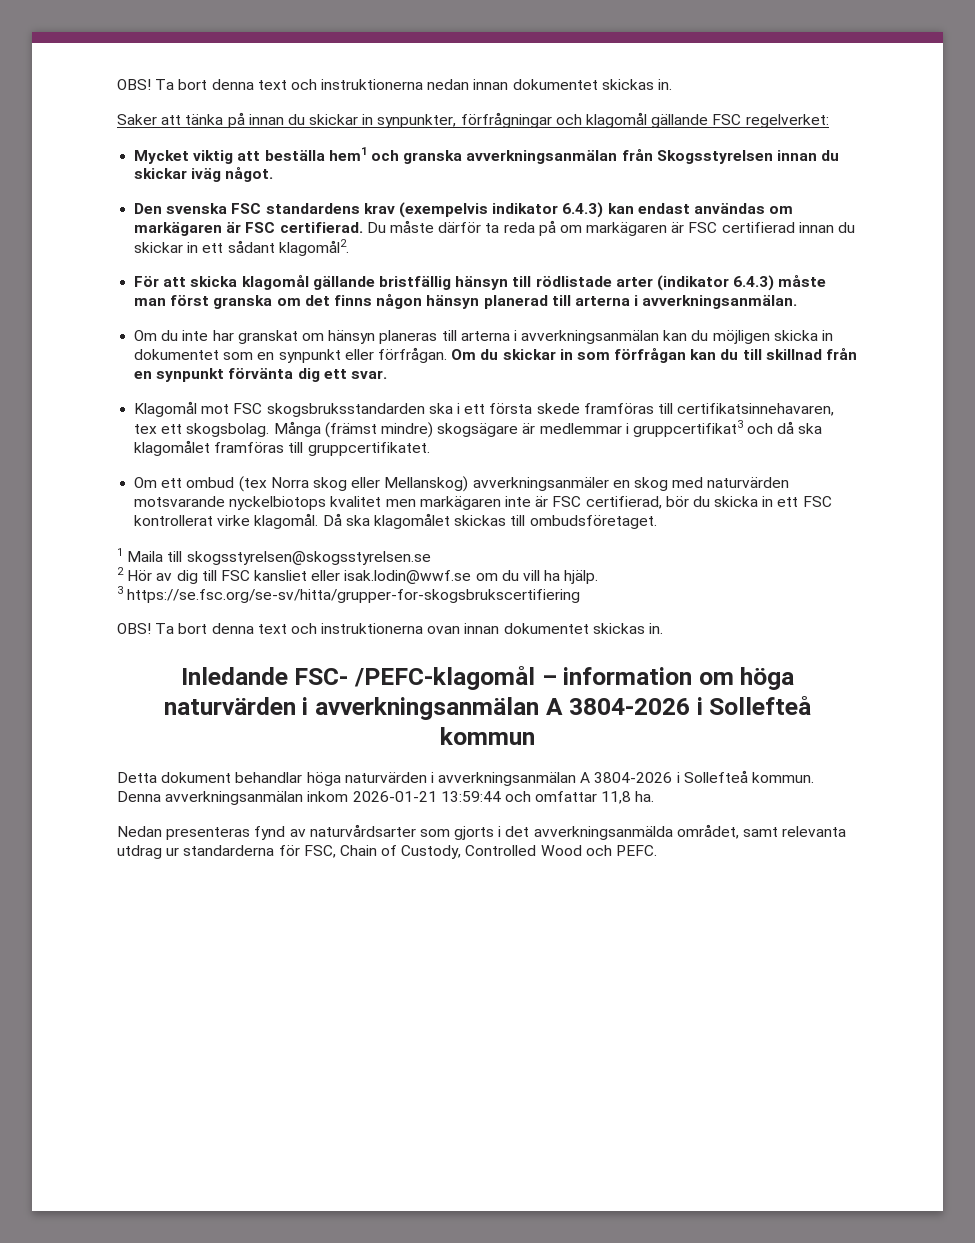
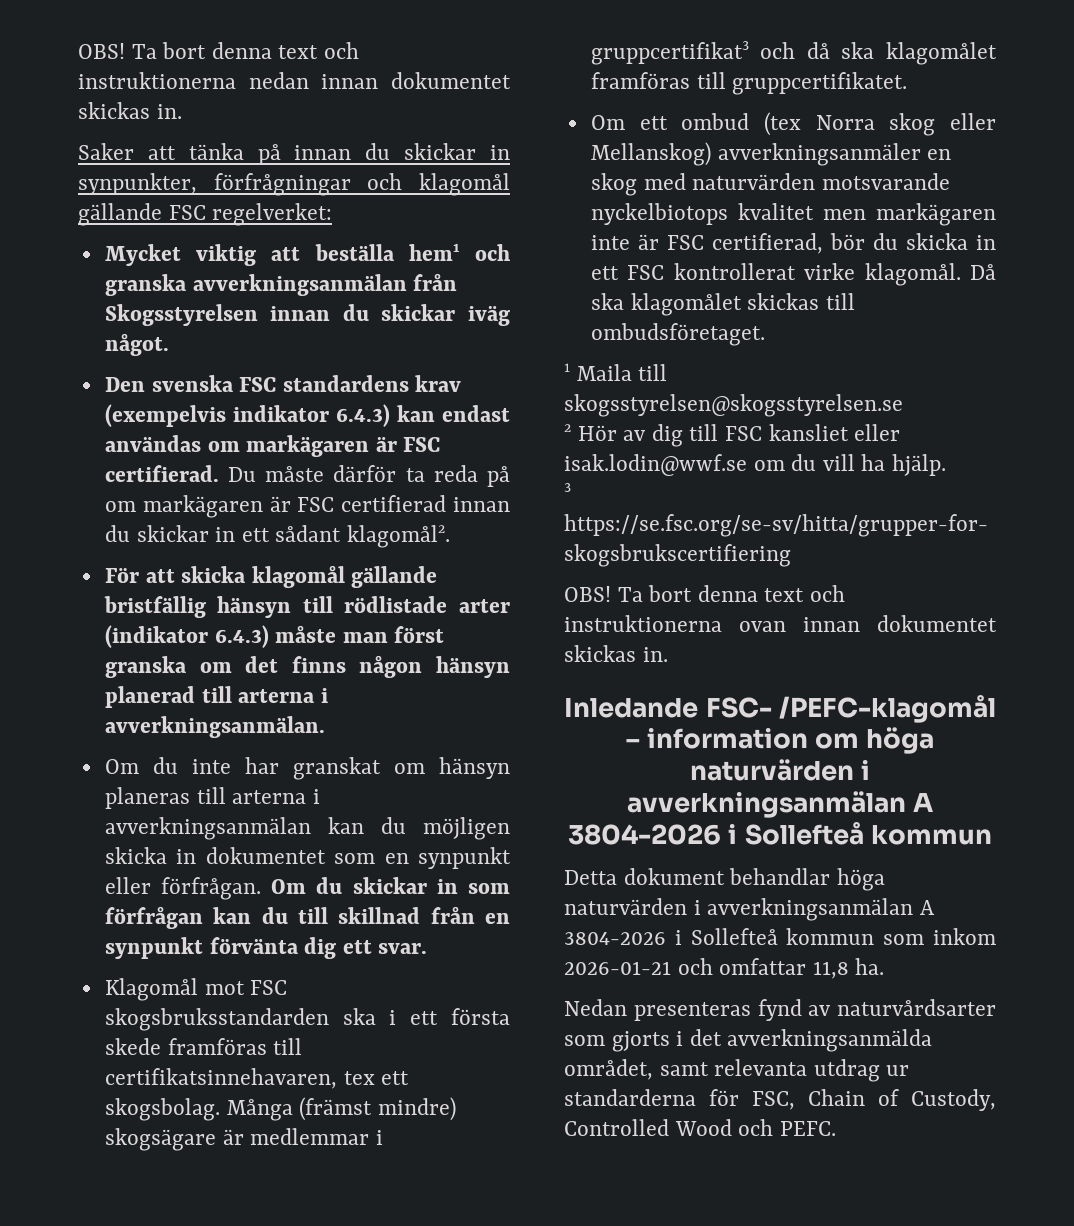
[752,772,815,783] [117,791,304,805] kommun. Denna avverkningsanmälan -> [786,928,925,945] kommun som
[440,791,501,802] 13:59:44 -> (671, 968) none

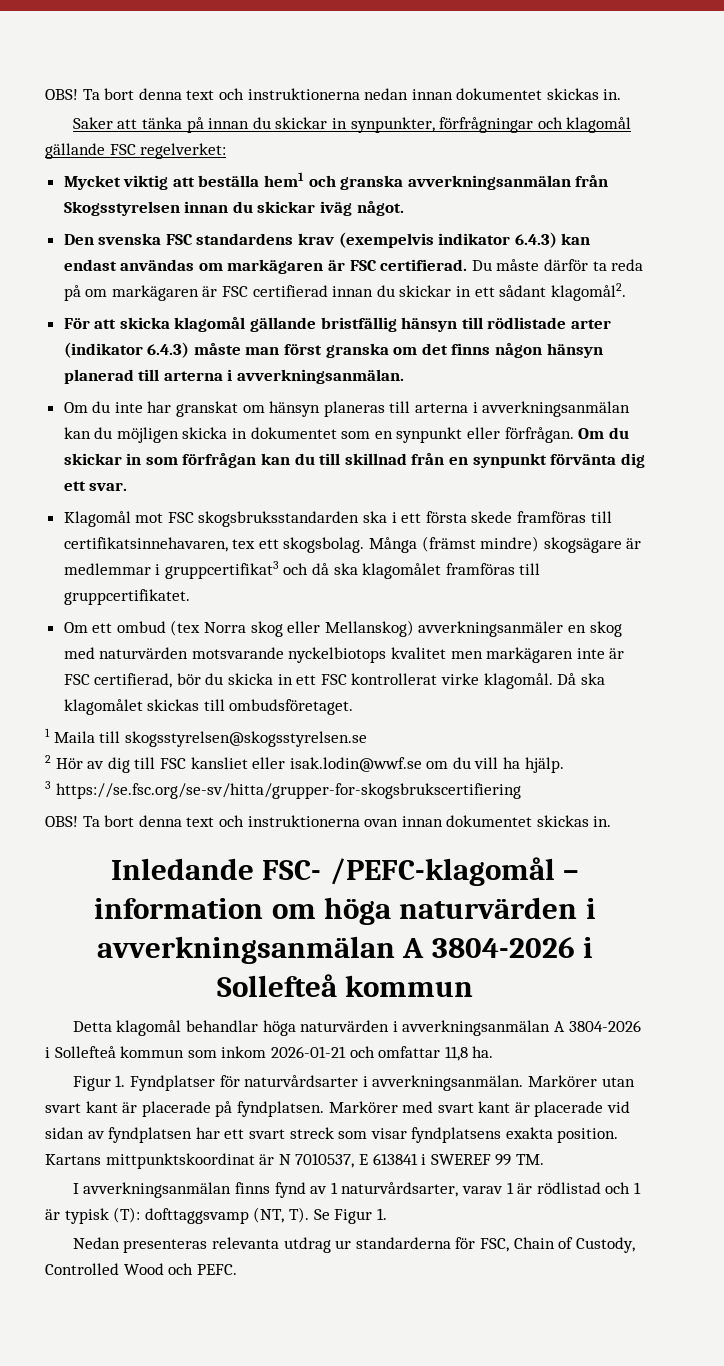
[623,868,725,885] dokument -> [116,1020,182,1036] klagomål
[564,999,996,1021] [564,1029,933,1052] [564,1059,709,1080] Nedan presenteras fynd av naturvårdsarter som gjorts i det avverkningsanmälda området, samt -> [72,1075,635,1091] [45,1101,631,1117] [45,1127,619,1143] [45,1153,544,1169] [72,1182,641,1198] [45,1207,387,1224] [72,1237,208,1253] Figur 1. Fyndplatser för naturvårdsarter i avverkningsanmälan. Markörer utan svart kant är placerade på fyndplatsen. Markörer med svart kant är placerade vid sidan av fyndplatsen har ett svart streck som visar fyndplatsens exakta position. Kartans mittpunktskoordinat är N 7010537, E 613841 i SWEREF 99 TM. // I avverkningsanmälan finns fynd av 1 naturvårdsarter, varav 1 är rödlistad och 1 är typisk (T): dofttaggsvamp (NT, T). Se Figur 1. // Nedan presenteras

